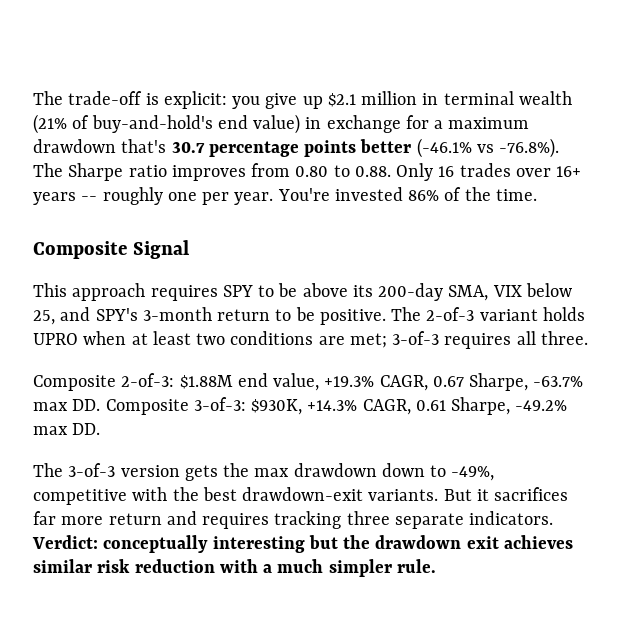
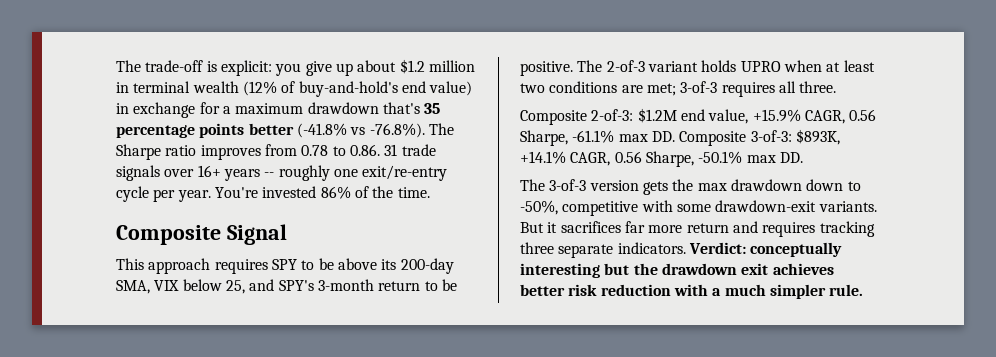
[327,93,356,107] $2.1 -> [357,59,425,74] about $1.2
[33,114,67,134] (21% -> [242,81,277,96] (12%
[171,142,205,153] 30.7 -> [424,103,441,114] 35
[416,138,472,158] (-46.1% -> [296,123,347,138] (-41.8%
[295,163,511,181] 0.80 to 0.88. Only 16 trades -> [301,144,436,156] [116,165,160,181] 0.78 to 0.86. 31 trade signals
(197, 196) none -> [362,165,448,181] [116,186,149,202] exit/re-entry cycle
[179,375,233,389] $1.88M -> [637,108,677,123] $1.2M
[324,373,584,391] [33,397,568,415] +19.3% CAGR, 0.67 Sharpe, -63.7% max DD. Composite 3-of-3: $930K, +14.3% CAGR, 0.61 Sharpe, -49.2% -> [752,109,877,124] [520,129,840,146] [520,151,743,167] +15.9% CAGR, 0.56 Sharpe, -61.1% max DD. Composite 3-of-3: $893K, +14.1% CAGR, 0.56 Sharpe, -50.1%
[451,466,495,481] -49%, -> [520,200,558,215] -50%,
[172,487,237,501] the best -> [676,204,711,212] some
[33,559,92,573] similar -> [520,284,565,296] better

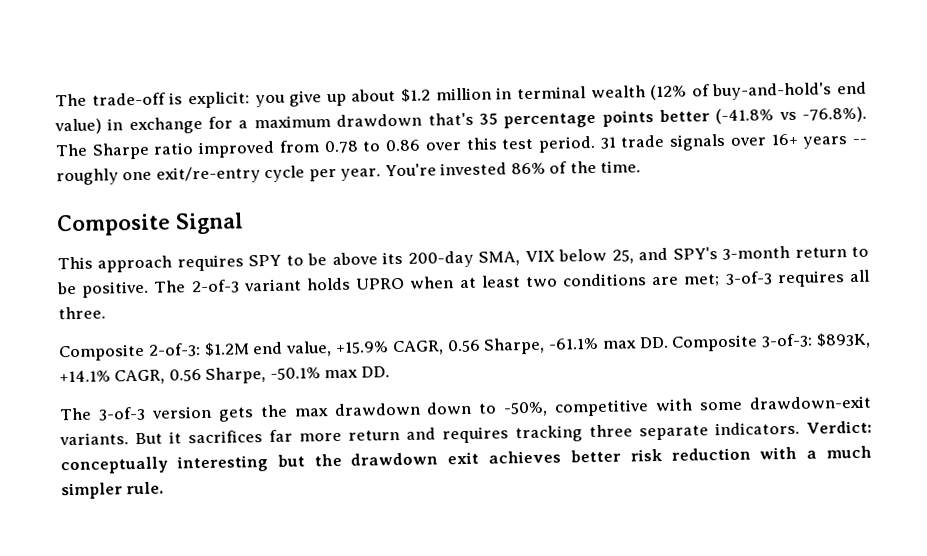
[200,145,261,160] improves -> [198,140,276,159] improved
[349,144,380,156] 0.86. -> [385,135,596,153] 0.86 over this test period.

